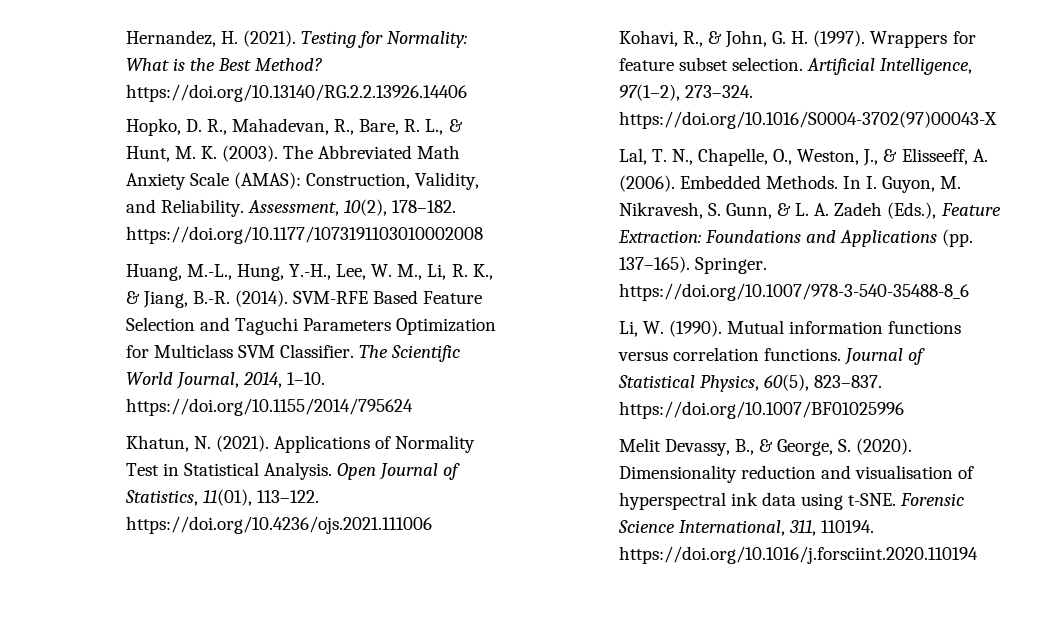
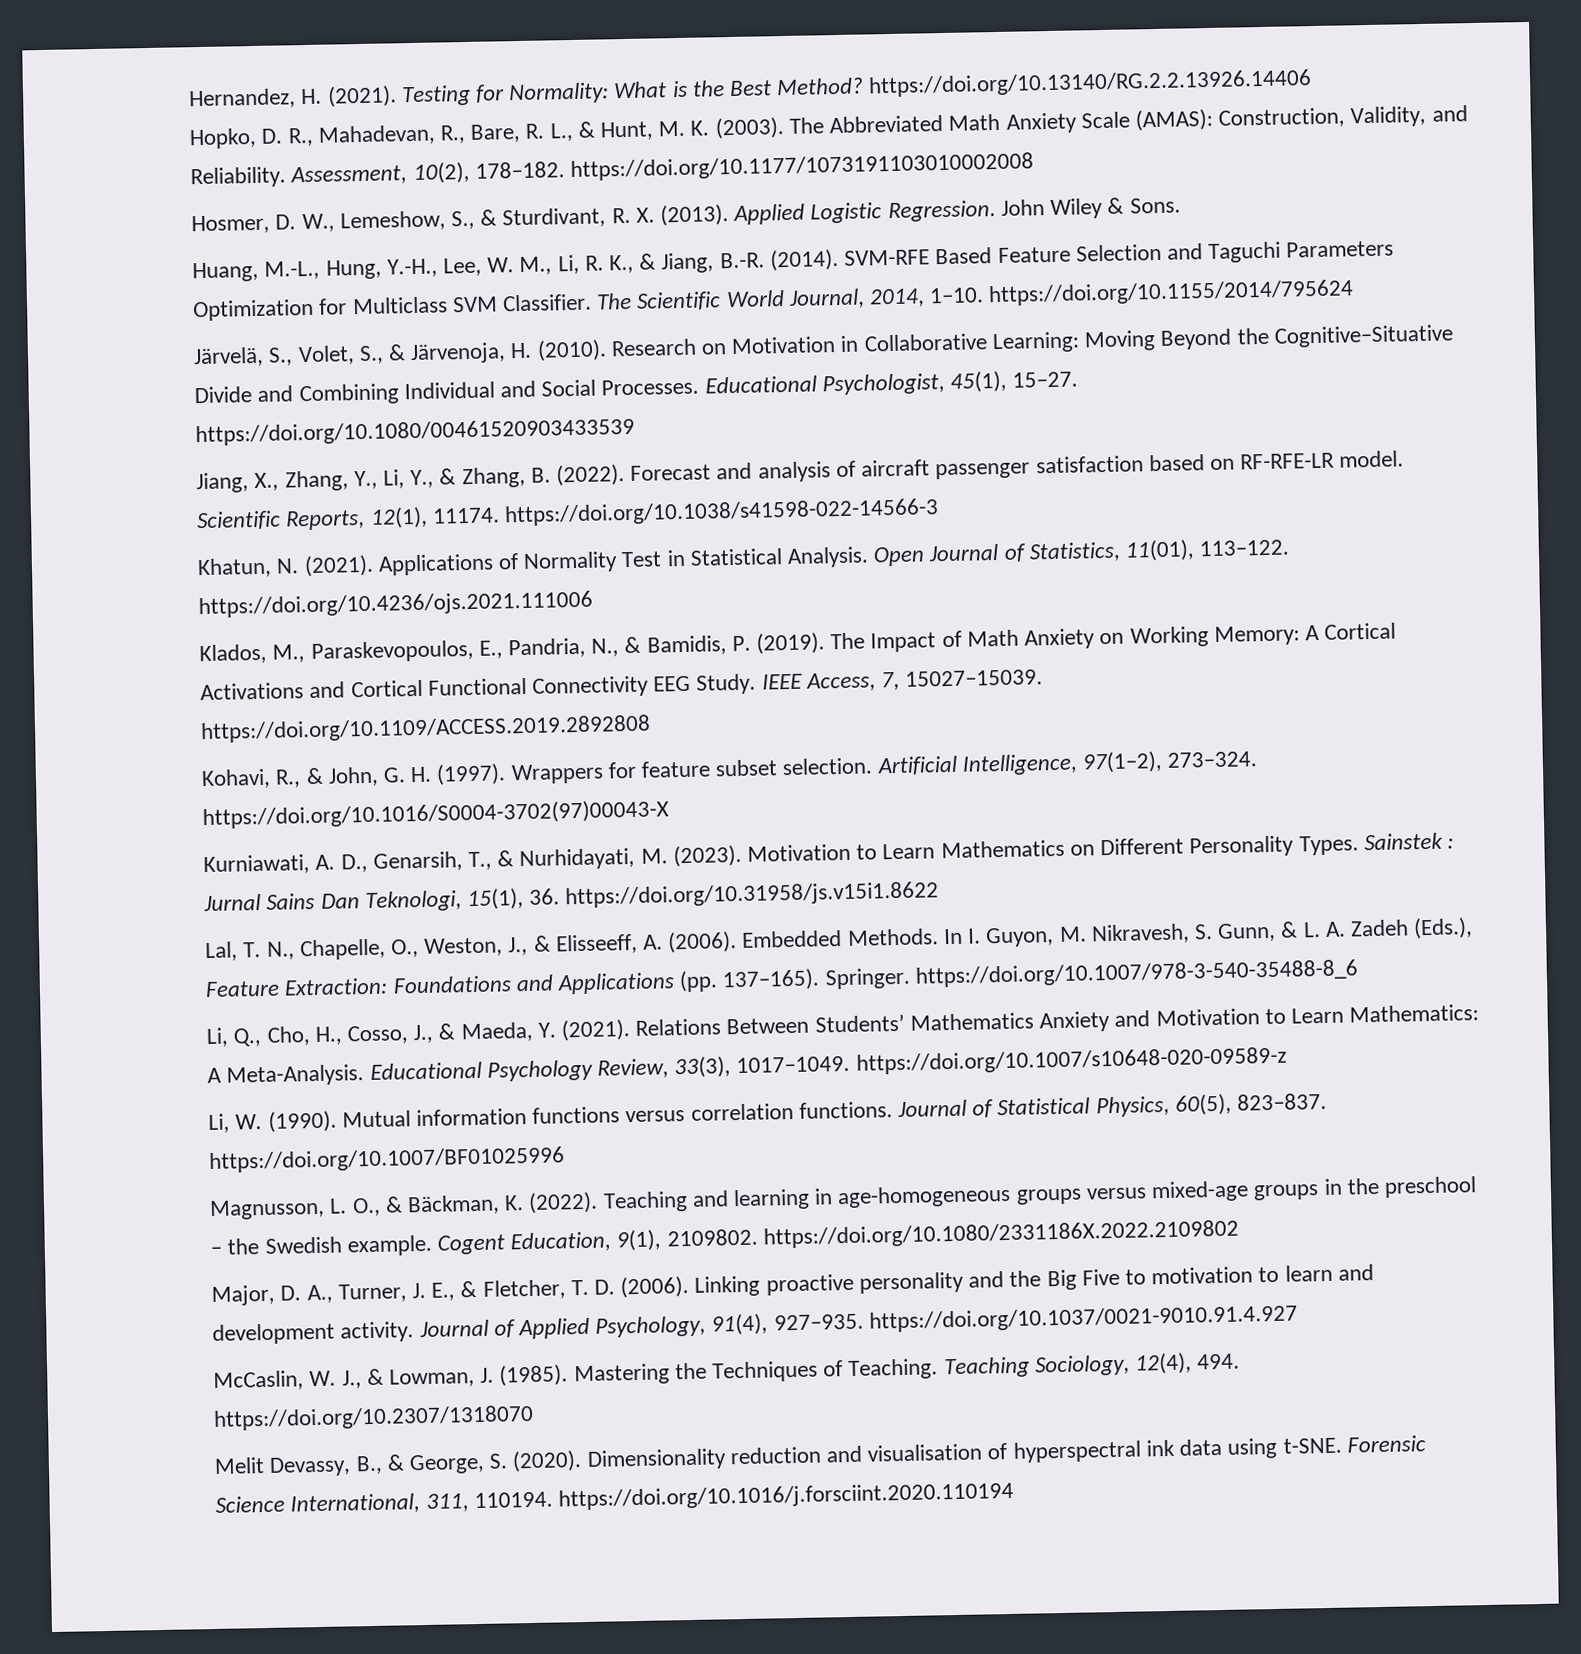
(483, 235) none -> [191,197,1181,235] // Hosmer, D. W., Lemeshow, S., & Sturdivant, R. X. (2013). Applied Logistic Regression. John Wiley & Sons.
(413, 407) none -> [193,324,1454,368] [194,370,1079,406] [195,417,636,447] [196,450,1405,494] [196,498,939,531] // Järvelä, S., Volet, S., & Järvenoja, H. (2010). Research on Motivation in Collaborative Learning: Moving Beyond the Cognitive–Situative Divide and Combining Individual and Social Processes. Educational Psychologist, 45(1), 15–27. https://doi.org/10.1080/00461520903433539 // Jiang, X., Zhang, Y., Li, Y., & Zhang, B. (2022). Forecast and analysis of aircraft passenger satisfaction based on RF-RFE-LR model. Scientific Reports, 12(1), 11174. https://doi.org/10.1038/s41598-022-14566-3
(432, 525) none -> [199,622,1397,665] [200,669,1044,701] [200,714,652,744] // Klados, M., Paraskevopoulos, E., Pandria, N., & Bamidis, P. (2019). The Impact of Math Anxiety on Working Memory: A Cortical Activations and Cortical Functional Connectivity EEG Study. IEEE Access, 7, 15027–15039. https://doi.org/10.1109/ACCESS.2019.2892808
(997, 120) none -> [203,832,1454,876] [203,881,940,913] // Kurniawati, A. D., Genarsih, T., & Nurhidayati, M. (2023). Motivation to Learn Mathematics on Different Personality Types. Sainstek : Jurnal Sains Dan Teknologi, 15(1), 36. https://doi.org/10.31958/js.v15i1.8622
(969, 292) none -> [206,1004,1480,1048] [207,1046,1287,1087] // Li, Q., Cho, H., Cosso, J., & Maeda, Y. (2021). Relations Between Students’ Mathematics Anxiety and Motivation to Learn Mathematics: A Meta-Analysis. Educational Psychology Review, 33(3), 1017–1049. https://doi.org/10.1007/s10648-020-09589-z
(904, 410) none -> [209,1176,1477,1221] [210,1219,1239,1257] [211,1264,1374,1306] [212,1304,1298,1345] [213,1352,1241,1391] [213,1404,535,1431] // Magnusson, L. O., & Bäckman, K. (2022). Teaching and learning in age-homogeneous groups versus mixed-age groups in the preschool – the Swedish example. Cogent Education, 9(1), 2109802. https://doi.org/10.1080/2331186X.2022.2109802 // Major, D. A., Turner, J. E., & Fletcher, T. D. (2006). Linking proactive personality and the Big Five to motivation to learn and development activity. Journal of Applied Psychology, 91(4), 927–935. https://doi.org/10.1037/0021-9010.91.4.927 // McCaslin, W. J., & Lowman, J. (1985). Mastering the Techniques of Teaching. Teaching Sociology, 12(4), 494. https://doi.org/10.2307/1318070

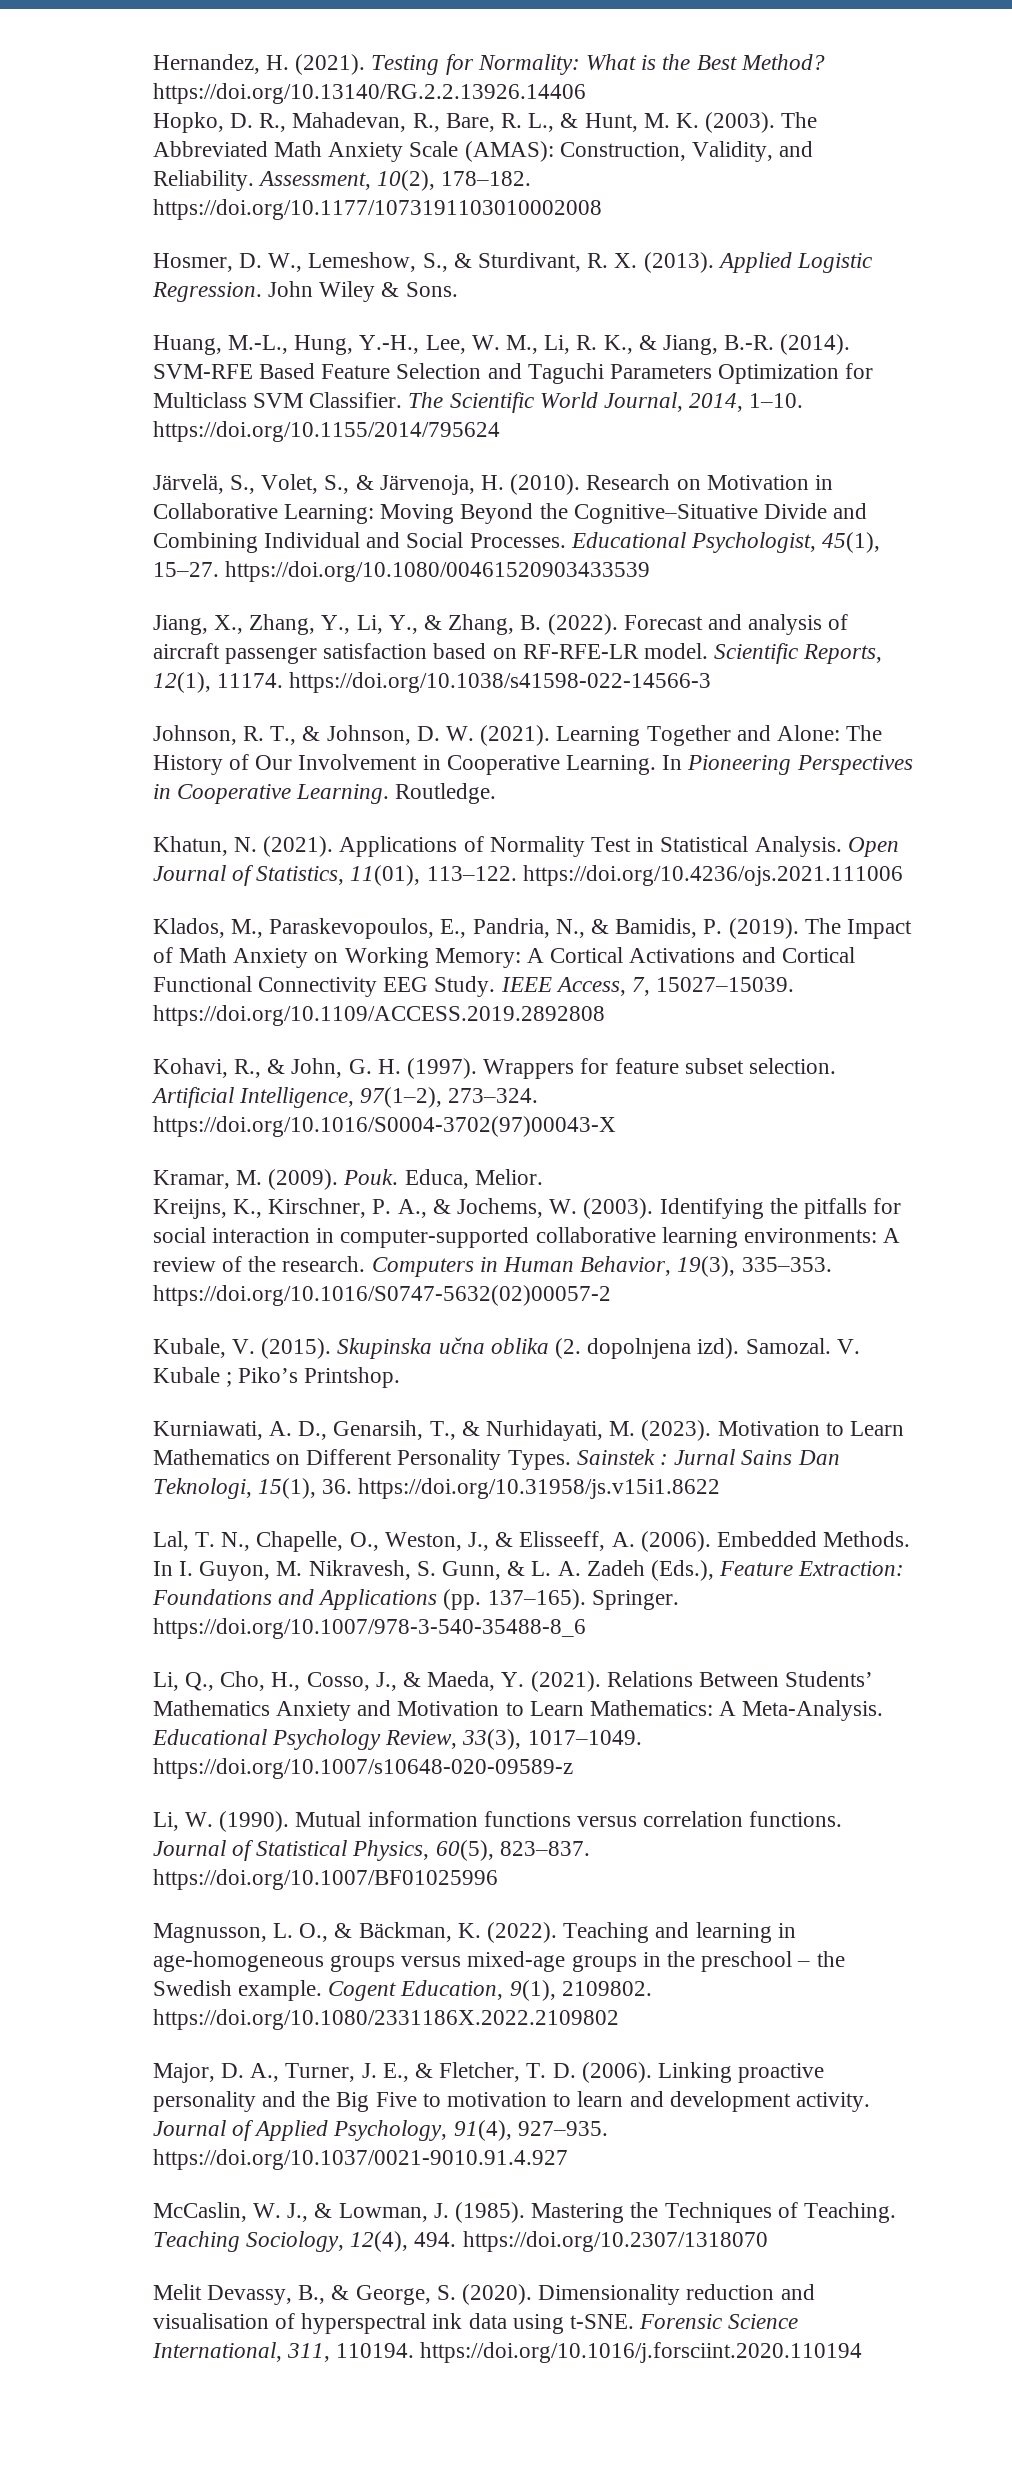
(939, 512) none -> [152,725,883,746] [152,754,913,775] [152,783,497,804] // Johnson, R. T., & Johnson, D. W. (2021). Learning Together and Alone: The History of Our Involvement in Cooperative Learning. In Pioneering Perspectives in Cooperative Learning. Routledge.
(670, 814) none -> [152,1169,543,1190] [152,1198,902,1219] [152,1227,901,1248] [152,1256,832,1277] [152,1285,611,1306] [152,1337,860,1359] [152,1367,401,1388] // Kramar, M. (2009). Pouk. Educa, Melior. // Kreijns, K., Kirschner, P. A., & Jochems, W. (2003). Identifying the pitfalls for social interaction in computer-supported collaborative learning environments: A review of the research. Computers in Human Behavior, 19(3), 335–353. https://doi.org/10.1016/S0747-5632(02)00057-2 // Kubale, V. (2015). Skupinska učna oblika (2. dopolnjena izd). Samozal. V. Kubale ; Piko’s Printshop.

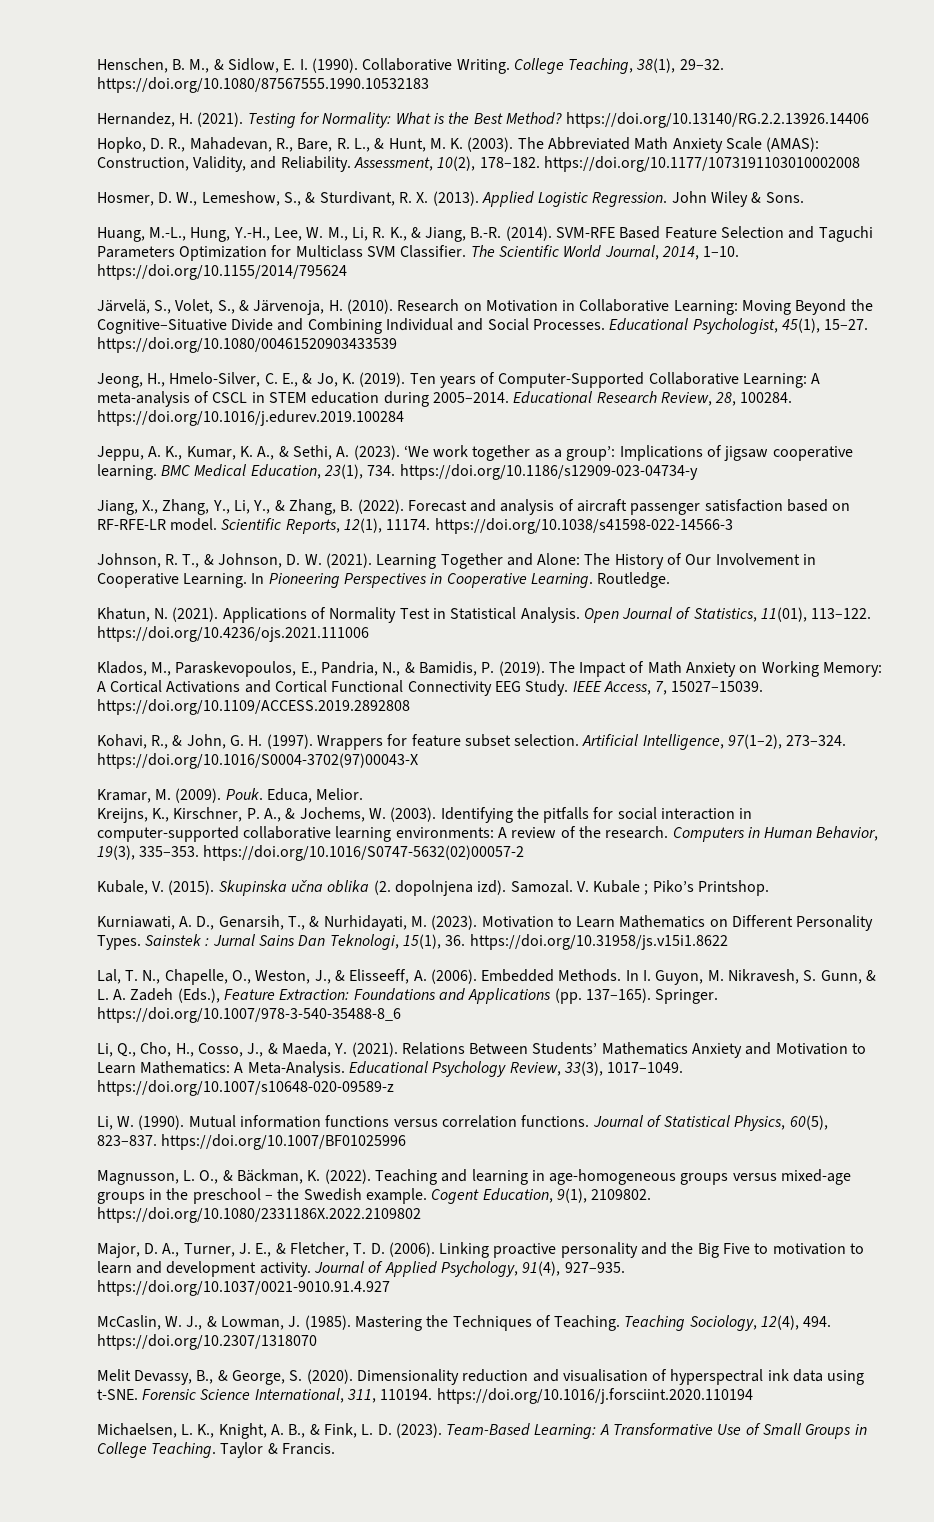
(152, 64) none -> [96,58,724,74] [96,77,429,93] Henschen, B. M., & Sidlow, E. I. (1990). Collaborative Writing. College Teaching, 38(1), 29–32. https://doi.org/10.1080/87567555.1990.10532183 //
(650, 571) none -> [96,372,821,388] [96,391,793,407] [96,410,404,426] [96,445,853,461] [96,464,698,480] // Jeong, H., Hmelo-Silver, C. E., & Jo, K. (2019). Ten years of Computer-Supported Collaborative Learning: A meta-analysis of CSCL in STEM education during 2005–2014. Educational Research Review, 28, 100284. https://doi.org/10.1016/j.edurev.2019.100284 // Jeppu, A. K., Kumar, K. A., & Sethi, A. (2023). ‘We work together as a group’: Implications of jigsaw cooperative learning. BMC Medical Education, 23(1), 734. https://doi.org/10.1186/s12909-023-04734-y
(863, 2352) none -> [96,1423,867,1439] [96,1442,335,1458] // Michaelsen, L. K., Knight, A. B., & Fink, L. D. (2023). Team-Based Learning: A Transformative Use of Small Groups in College Teaching. Taylor & Francis.

